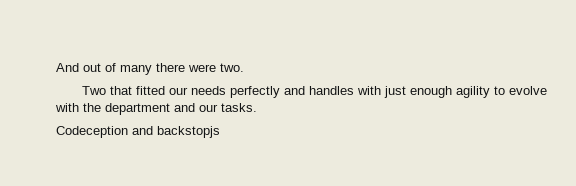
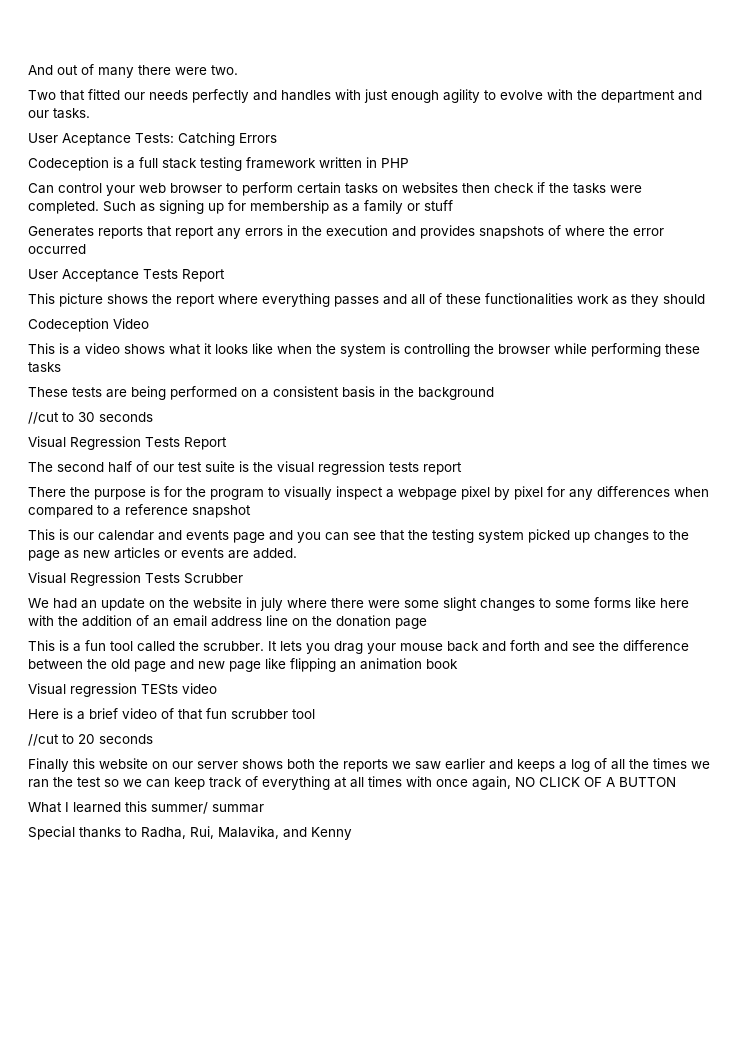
[56,126,220,138] Codeception and backstopjs -> [28,132,277,146] [28,157,409,171] [28,182,642,196] [28,200,453,214] [28,225,664,239] [28,244,86,254] [28,269,225,282] [28,293,705,307] [28,318,149,332] [28,343,700,357] [28,362,61,373] [28,386,494,400] [28,412,153,424] [28,436,227,450] [28,461,462,475] [28,486,709,500] [28,504,251,518] [28,529,689,543] [28,547,297,561] [28,572,243,586] [28,597,689,611] [28,615,427,629] [28,640,689,654] [28,658,458,672] [28,683,217,697] [28,708,315,720] [28,734,153,746] [28,758,710,772] [28,776,676,790] [28,801,264,814] [28,826,352,840] User Aceptance Tests: Catching Errors // Codeception is a full stack testing framework written in PHP // Can control your web browser to perform certain tasks on websites then check if the tasks were completed. Such as signing up for membership as a family or stuff // Generates reports that report any errors in the execution and provides snapshots of where the error occurred // User Acceptance Tests Report // This picture shows the report where everything passes and all of these functionalities work as they should // Codeception Video // This is a video shows what it looks like when the system is controlling the browser while performing these tasks // These tests are being performed on a consistent basis in the background // //cut to 30 seconds // Visual Regression Tests Report // The second half of our test suite is the visual regression tests report // There the purpose is for the program to visually inspect a webpage pixel by pixel for any differences when compared to a reference snapshot // This is our calendar and events page and you can see that the testing system picked up changes to the page as new articles or events are added. // Visual Regression Tests Scrubber // We had an update on the website in july where there were some slight changes to some forms like here with the addition of an email address line on the donation page // This is a fun tool called the scrubber. It lets you drag your mouse back and forth and see the difference between the old page and new page like flipping an animation book // Visual regression TESts video // Here is a brief video of that fun scrubber tool // //cut to 20 seconds // Finally this website on our server shows both the reports we saw earlier and keeps a log of all the times we ran the test so we can keep track of everything at all times with once again, NO CLICK OF A BUTTON // What I learned this summer/ summar // Special thanks to Radha, Rui, Malavika, and Kenny

